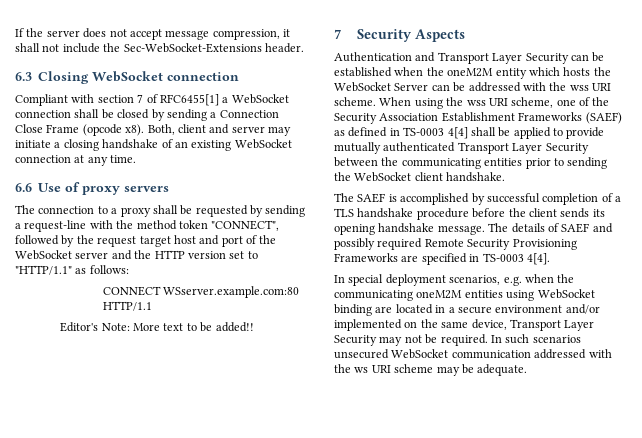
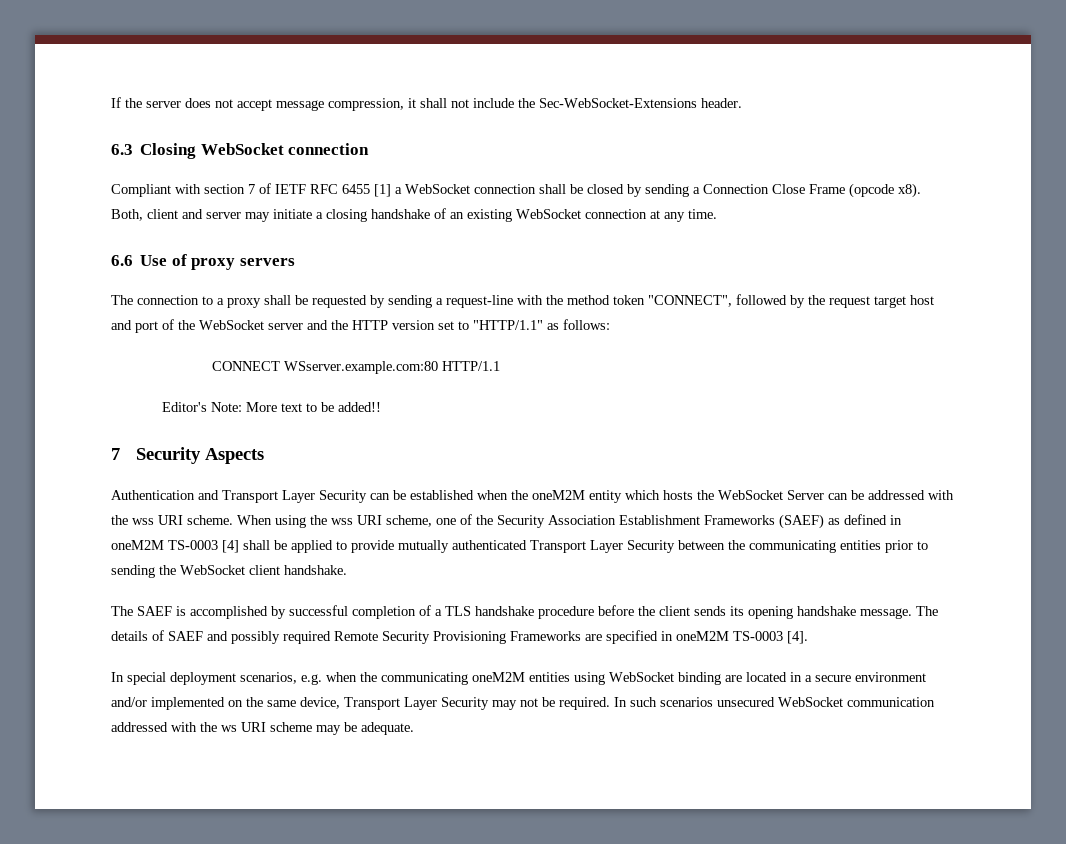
[159,94,219,106] RFC6455[1] -> [275,184,391,197] IETF RFC 6455 [1]
[403,127,468,139] TS-0003 4[4] -> [111,540,239,553] oneM2M TS-0003 [4]
[482,253,550,265] TS-0003 4[4]. -> [676,631,808,644] oneM2M TS-0003 [4].

